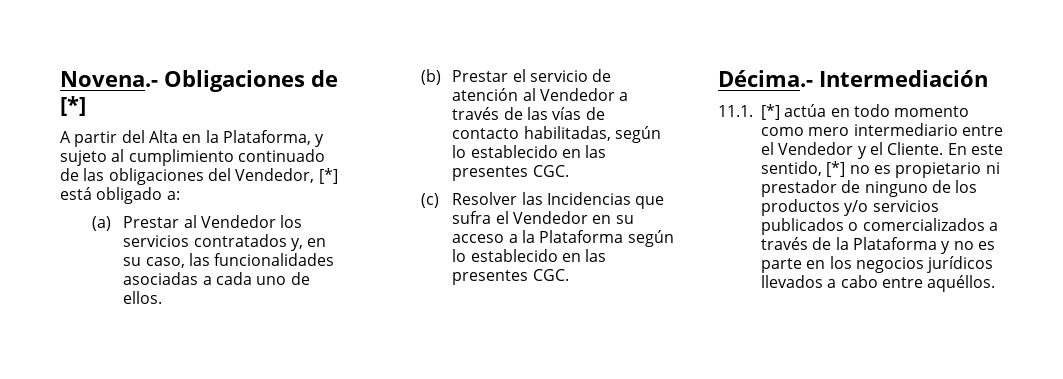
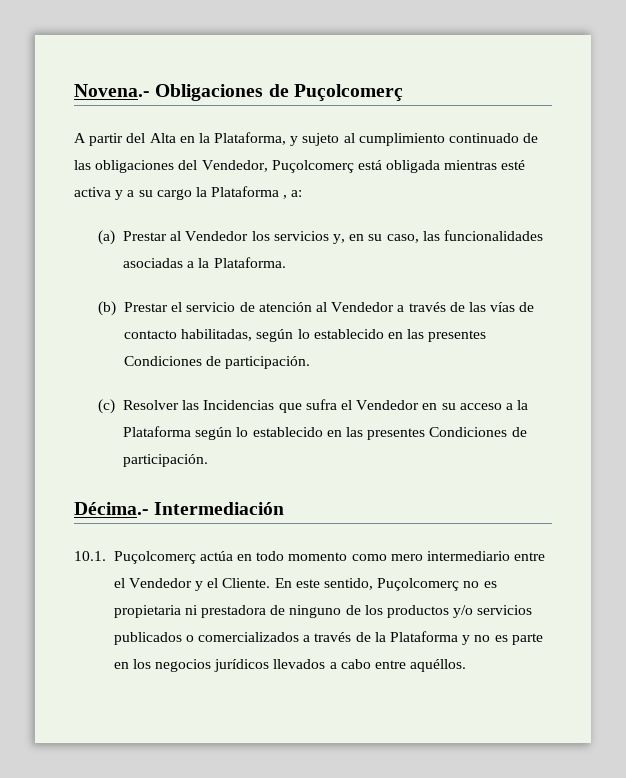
[60,96,86,116] [*] -> [293,84,403,101] Puçolcomerç
[318,168,338,184] [60,187,163,204] [*] está obligado -> [271,160,526,173] [74,186,288,200] Puçolcomerç está obligada mientras esté activa y a su cargo la Plataforma ,
[193,234,287,247] contratados -> (329, 236) none
[216,272,310,285] [123,291,163,304] cada uno de ellos. -> [198,257,286,268] la Plataforma.
[532,165,569,177] CGC. -> [124,356,311,369] Condiciones de participación.
[532,269,569,281] CGC. -> [429,427,527,437] [123,454,209,467] Condiciones de participación.
[718,104,780,120] 11.1. [*] -> [74,551,196,564] 10.1. Puçolcomerç
[826,161,1000,178] [761,180,837,197] [*] no es propietario ni prestador -> [377,578,497,591] [113,605,267,618] Puçolcomerç no es propietaria ni prestadora

